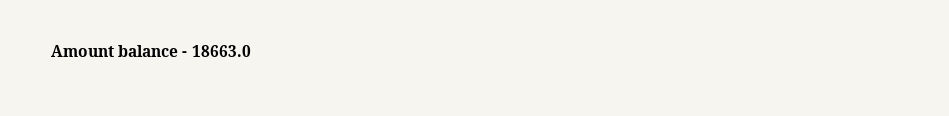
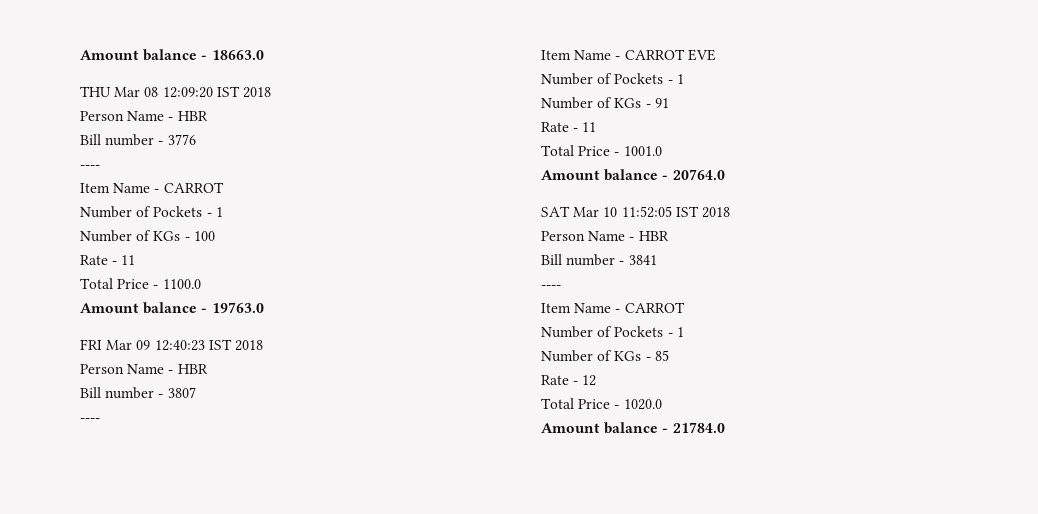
(251, 51) none -> [80,86,271,98] [80,111,208,121] [80,134,196,146] [80,165,100,169] [80,182,224,193] [80,206,223,218] [80,230,215,242] [80,255,136,265] [80,278,201,289] [80,302,264,314] [80,339,263,351] [80,364,208,374] [80,387,196,399] [80,418,100,422] [541,49,716,61] [541,73,684,85] [541,97,669,109] [541,122,597,132] [541,145,662,156] [541,169,725,181] [541,206,730,218] [541,231,669,241] [541,254,657,266] [541,285,561,289] [541,302,685,313] [541,326,684,338] [541,350,669,362] [541,375,597,386] [541,398,662,410] [541,422,725,434] // THU Mar 08 12:09:20 IST 2018 // Person Name - HBR // Bill number - 3776 // ---- // Item Name - CARROT // Number of Pockets - 1 // Number of KGs - 100 // Rate - 11 // Total Price - 1100.0 // Amount balance - 19763.0 // FRI Mar 09 12:40:23 IST 2018 // Person Name - HBR // Bill number - 3807 // ---- // Item Name - CARROT EVE // Number of Pockets - 1 // Number of KGs - 91 // Rate - 11 // Total Price - 1001.0 // Amount balance - 20764.0 // SAT Mar 10 11:52:05 IST 2018 // Person Name - HBR // Bill number - 3841 // ---- // Item Name - CARROT // Number of Pockets - 1 // Number of KGs - 85 // Rate - 12 // Total Price - 1020.0 // Amount balance - 21784.0

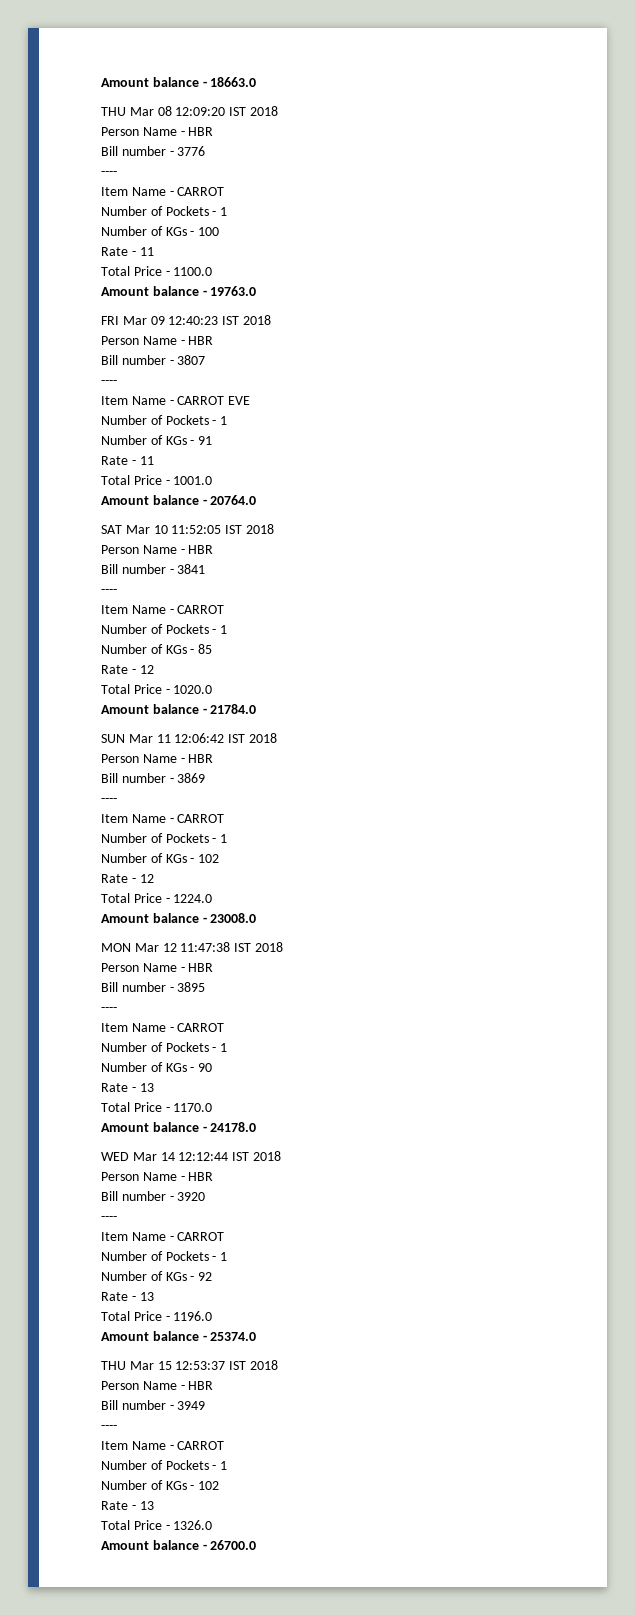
(725, 427) none -> [101,733,277,743] [101,754,214,763] [101,773,206,783] [101,798,117,803] [101,814,225,823] [101,833,228,843] [101,853,220,863] [101,874,154,883] [101,893,213,903] [101,913,257,923] [101,942,283,952] [101,963,214,972] [101,982,206,992] [101,1007,117,1012] [101,1023,225,1032] [101,1042,228,1052] [101,1062,213,1072] [101,1083,154,1092] [101,1102,213,1112] [101,1122,257,1132] [101,1151,281,1161] [101,1172,214,1181] [101,1191,206,1201] [101,1216,117,1221] [101,1232,225,1241] [101,1251,228,1261] [101,1271,213,1281] [101,1292,154,1301] [101,1311,213,1321] [101,1331,257,1341] [101,1360,278,1370] [101,1381,214,1390] [101,1400,206,1410] [101,1425,117,1430] [101,1441,225,1450] [101,1460,228,1470] [101,1480,220,1490] [101,1501,154,1510] [101,1520,213,1530] [101,1540,257,1550] // SUN Mar 11 12:06:42 IST 2018 // Person Name - HBR // Bill number - 3869 // ---- // Item Name - CARROT // Number of Pockets - 1 // Number of KGs - 102 // Rate - 12 // Total Price - 1224.0 // Amount balance - 23008.0 // MON Mar 12 11:47:38 IST 2018 // Person Name - HBR // Bill number - 3895 // ---- // Item Name - CARROT // Number of Pockets - 1 // Number of KGs - 90 // Rate - 13 // Total Price - 1170.0 // Amount balance - 24178.0 // WED Mar 14 12:12:44 IST 2018 // Person Name - HBR // Bill number - 3920 // ---- // Item Name - CARROT // Number of Pockets - 1 // Number of KGs - 92 // Rate - 13 // Total Price - 1196.0 // Amount balance - 25374.0 // THU Mar 15 12:53:37 IST 2018 // Person Name - HBR // Bill number - 3949 // ---- // Item Name - CARROT // Number of Pockets - 1 // Number of KGs - 102 // Rate - 13 // Total Price - 1326.0 // Amount balance - 26700.0

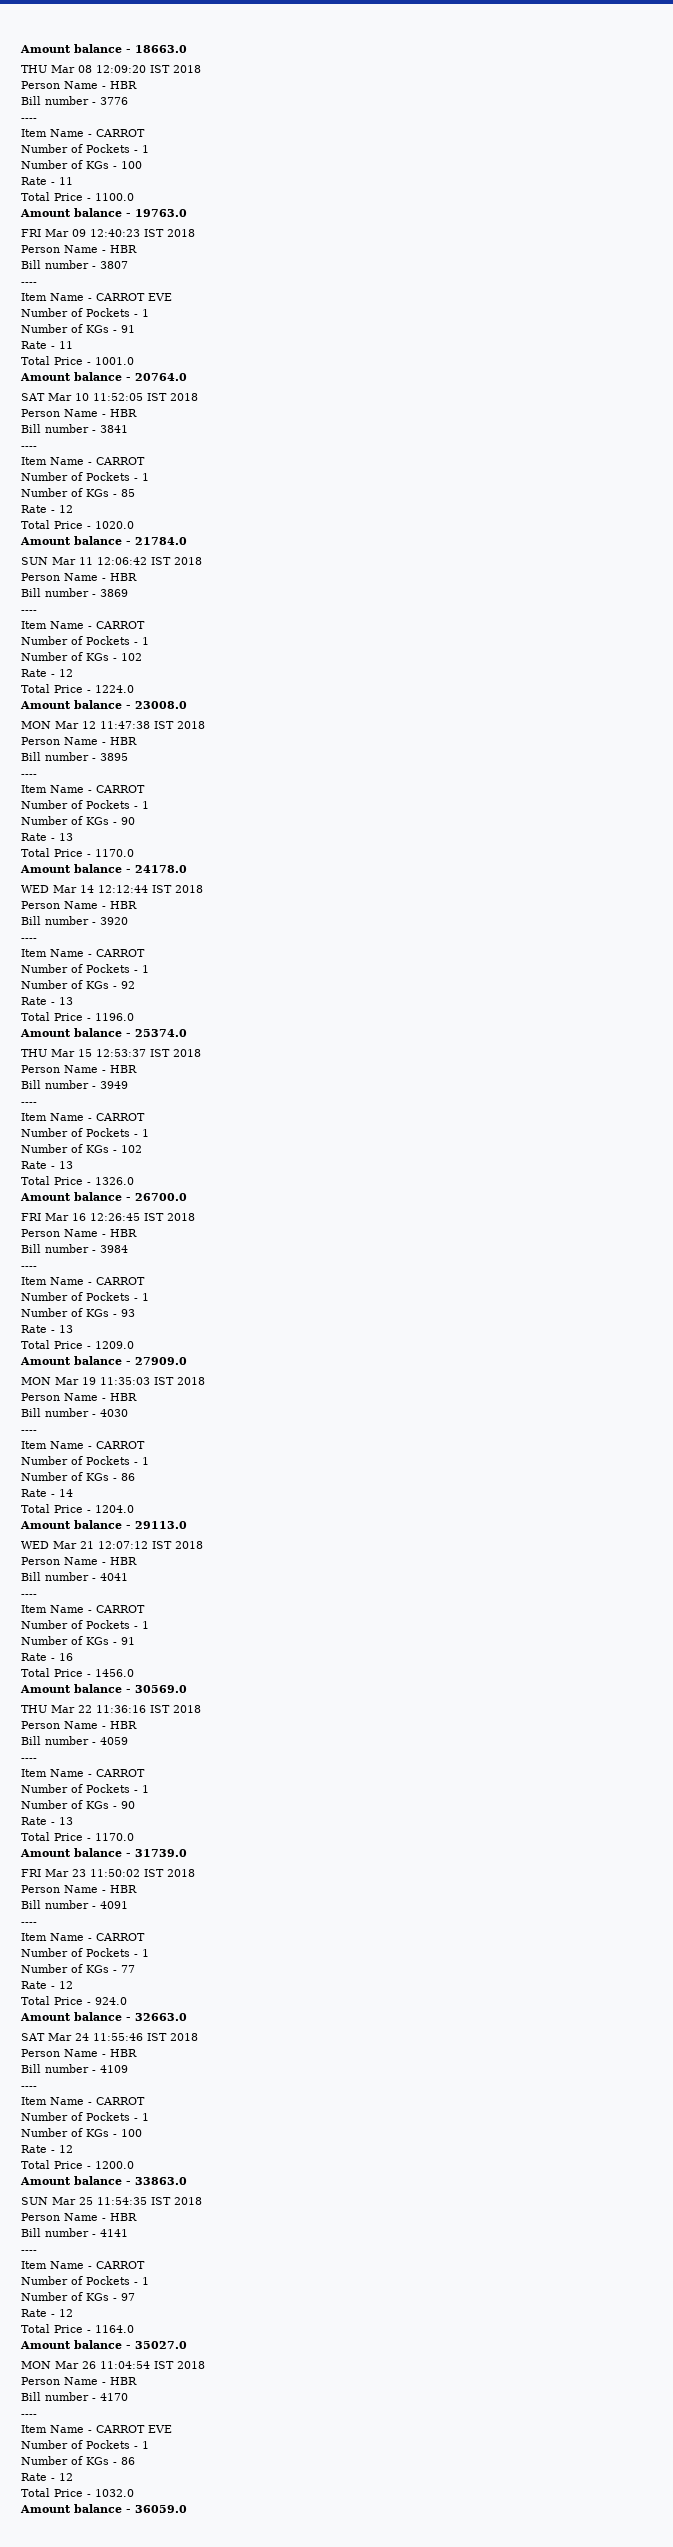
(257, 1545) none -> [21,1213,195,1221] [21,1229,137,1237] [21,1244,128,1253] [21,1266,37,1269] [21,1277,145,1285] [21,1292,149,1301] [21,1308,135,1317] [21,1325,73,1333] [21,1340,134,1349] [20,1356,187,1365] [21,1377,205,1385] [21,1393,137,1401] [21,1408,128,1417] [21,1430,37,1433] [21,1441,145,1449] [21,1456,149,1465] [21,1472,135,1481] [21,1489,73,1497] [21,1504,134,1513] [20,1520,187,1529] [21,1541,203,1549] [21,1557,137,1565] [21,1572,128,1581] [21,1594,37,1597] [21,1605,145,1613] [21,1620,149,1629] [21,1636,135,1645] [21,1653,73,1661] [21,1668,134,1677] [20,1684,187,1693] [21,1705,201,1713] [21,1721,137,1729] [21,1736,128,1745] [21,1758,37,1761] [21,1769,145,1777] [21,1784,149,1793] [21,1800,135,1809] [21,1817,73,1825] [21,1832,134,1841] [20,1848,187,1857] [21,1869,195,1877] [21,1885,137,1893] [21,1900,128,1909] [21,1922,37,1925] [21,1933,145,1941] [21,1948,149,1957] [21,1964,135,1973] [21,1981,73,1989] [21,1996,127,2005] [20,2012,187,2021] [21,2033,198,2041] [21,2049,137,2057] [21,2064,128,2073] [21,2086,37,2089] [21,2097,145,2105] [21,2112,149,2121] [21,2128,142,2137] [21,2145,73,2153] [21,2160,134,2169] [20,2176,187,2185] [21,2197,202,2205] [21,2213,137,2221] [21,2228,128,2237] [21,2250,37,2253] [21,2261,145,2269] [21,2276,149,2285] [21,2292,135,2301] [21,2309,73,2317] [21,2324,134,2333] [20,2340,187,2349] [21,2361,205,2369] [21,2377,137,2385] [21,2392,128,2401] [21,2414,37,2417] [21,2425,172,2433] [21,2440,149,2449] [21,2456,135,2465] [21,2473,73,2481] [21,2488,134,2497] [20,2504,187,2513] // FRI Mar 16 12:26:45 IST 2018 // Person Name - HBR // Bill number - 3984 // ---- // Item Name - CARROT // Number of Pockets - 1 // Number of KGs - 93 // Rate - 13 // Total Price - 1209.0 // Amount balance - 27909.0 // MON Mar 19 11:35:03 IST 2018 // Person Name - HBR // Bill number - 4030 // ---- // Item Name - CARROT // Number of Pockets - 1 // Number of KGs - 86 // Rate - 14 // Total Price - 1204.0 // Amount balance - 29113.0 // WED Mar 21 12:07:12 IST 2018 // Person Name - HBR // Bill number - 4041 // ---- // Item Name - CARROT // Number of Pockets - 1 // Number of KGs - 91 // Rate - 16 // Total Price - 1456.0 // Amount balance - 30569.0 // THU Mar 22 11:36:16 IST 2018 // Person Name - HBR // Bill number - 4059 // ---- // Item Name - CARROT // Number of Pockets - 1 // Number of KGs - 90 // Rate - 13 // Total Price - 1170.0 // Amount balance - 31739.0 // FRI Mar 23 11:50:02 IST 2018 // Person Name - HBR // Bill number - 4091 // ---- // Item Name - CARROT // Number of Pockets - 1 // Number of KGs - 77 // Rate - 12 // Total Price - 924.0 // Amount balance - 32663.0 // SAT Mar 24 11:55:46 IST 2018 // Person Name - HBR // Bill number - 4109 // ---- // Item Name - CARROT // Number of Pockets - 1 // Number of KGs - 100 // Rate - 12 // Total Price - 1200.0 // Amount balance - 33863.0 // SUN Mar 25 11:54:35 IST 2018 // Person Name - HBR // Bill number - 4141 // ---- // Item Name - CARROT // Number of Pockets - 1 // Number of KGs - 97 // Rate - 12 // Total Price - 1164.0 // Amount balance - 35027.0 // MON Mar 26 11:04:54 IST 2018 // Person Name - HBR // Bill number - 4170 // ---- // Item Name - CARROT EVE // Number of Pockets - 1 // Number of KGs - 86 // Rate - 12 // Total Price - 1032.0 // Amount balance - 36059.0

